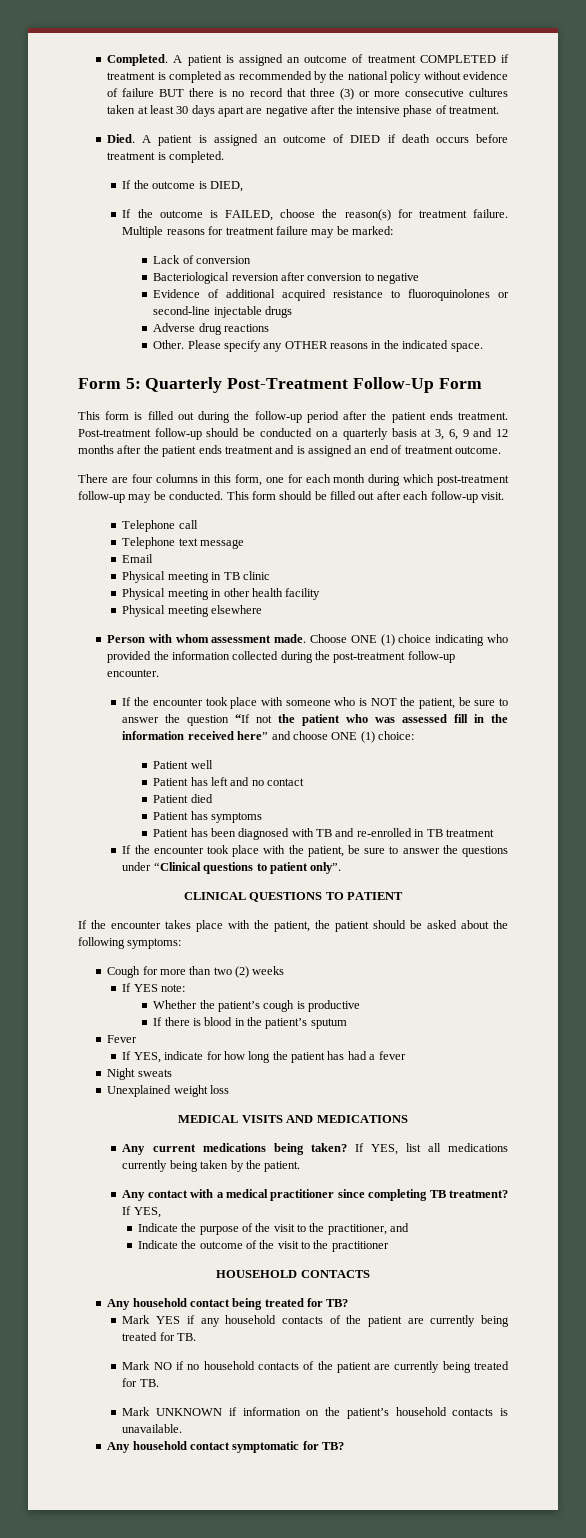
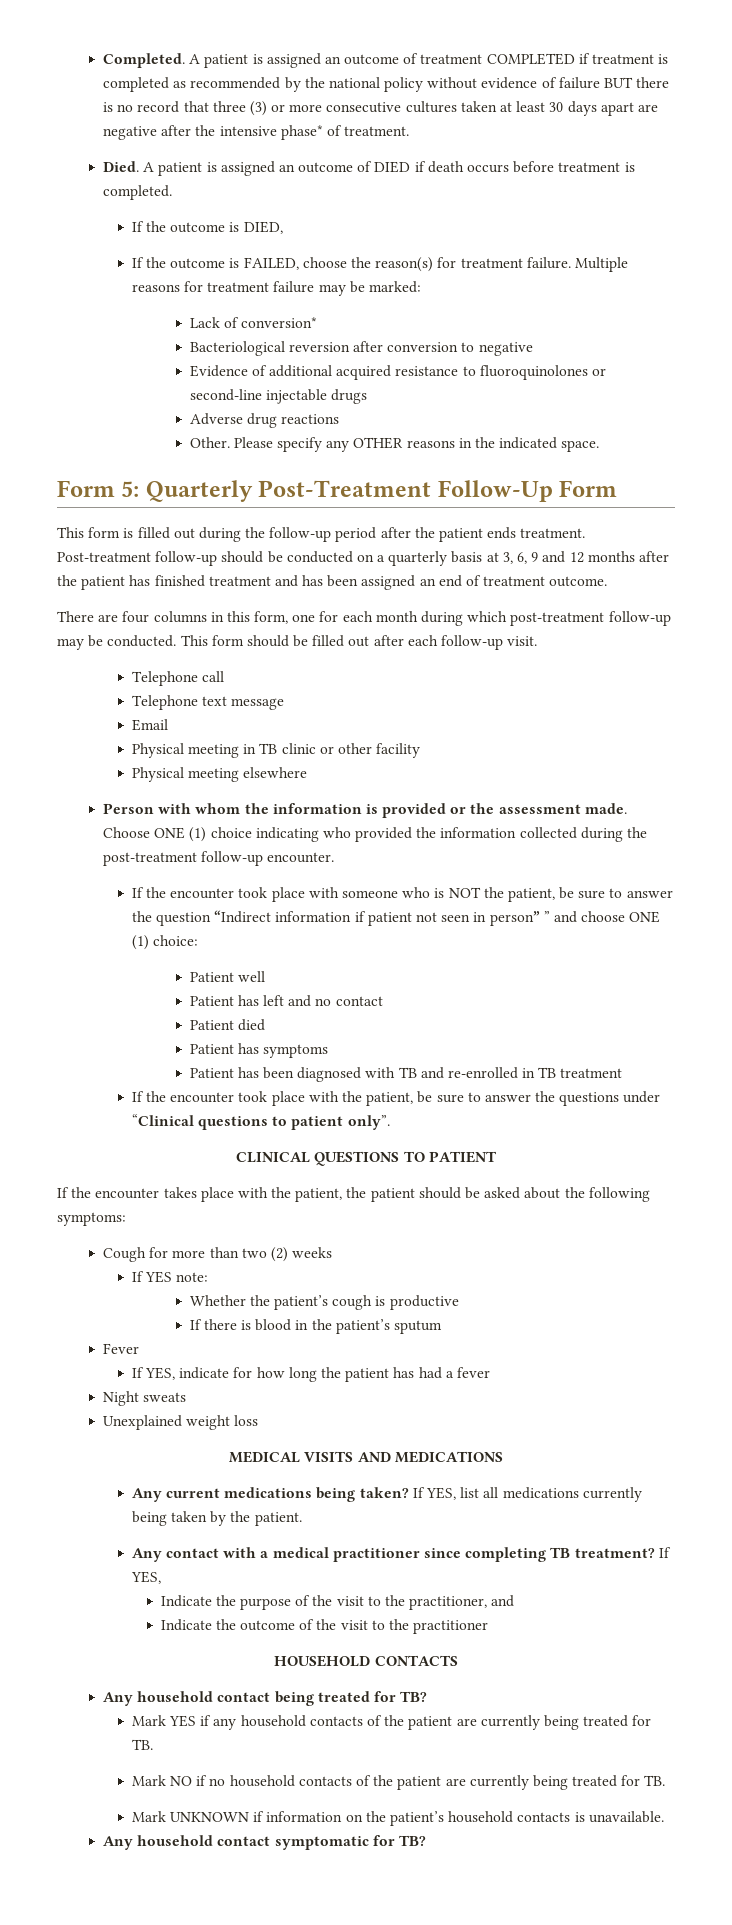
[403,105,433,117] phase -> [280,125,323,140] phase*
[195,256,251,264] conversion -> [240,317,317,328] conversion*
[198,445,305,454] ends treatment and is -> [129,575,359,587] has finished treatment and has been
[122,588,283,600] // Physical meeting in other health -> [319,743,372,754] or other
(209, 638) none -> [244,803,495,818] the information is provided or the
[235,714,509,726] [122,731,269,740] “If not the patient who was assessed fill in the information received here” -> [214,910,550,926] “Indirect information if patient not seen in person” ”

